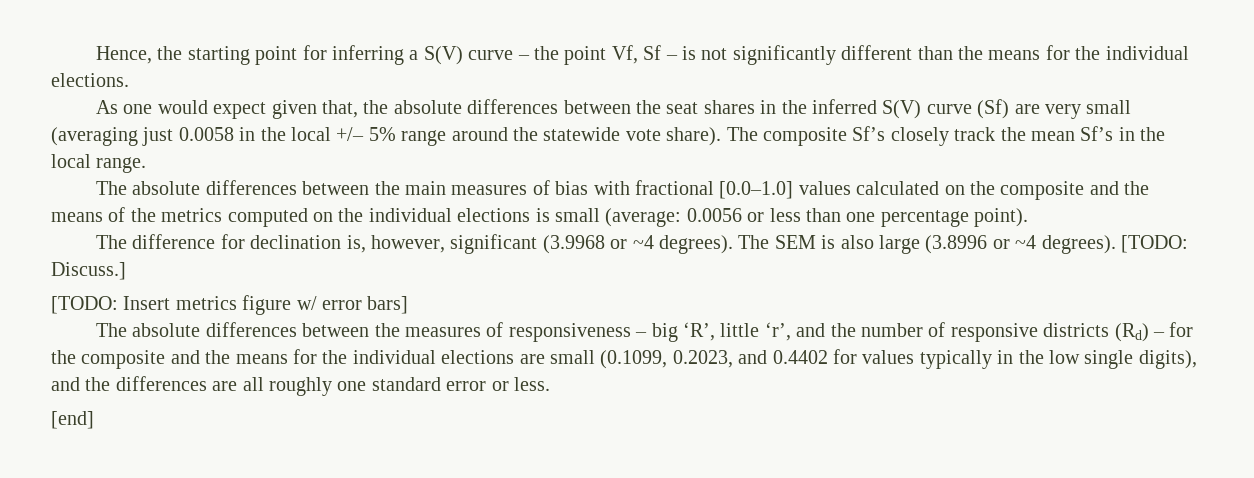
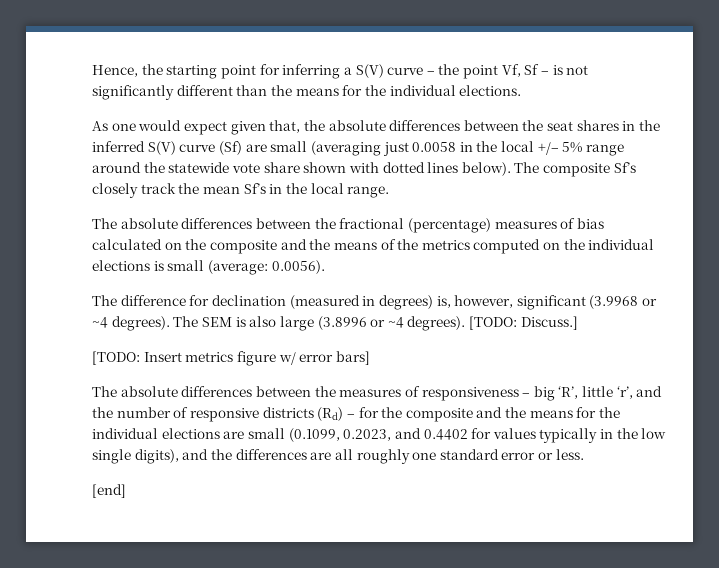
[1044,104,1081,119] very -> (267, 148) none
[666,127,722,146] share). -> [263,162,511,176] share shown with dotted lines below).
[404,181,446,195] main -> [339,218,491,233] fractional (percentage)
[593,180,851,199] with fractional [0.0–1.0] values -> (604, 223) none
[686,208,1029,227] 0.0056 or less than one percentage point). -> [271,260,325,274] 0.0056).
(342, 242) none -> [289,295,433,310] (measured in degrees)

